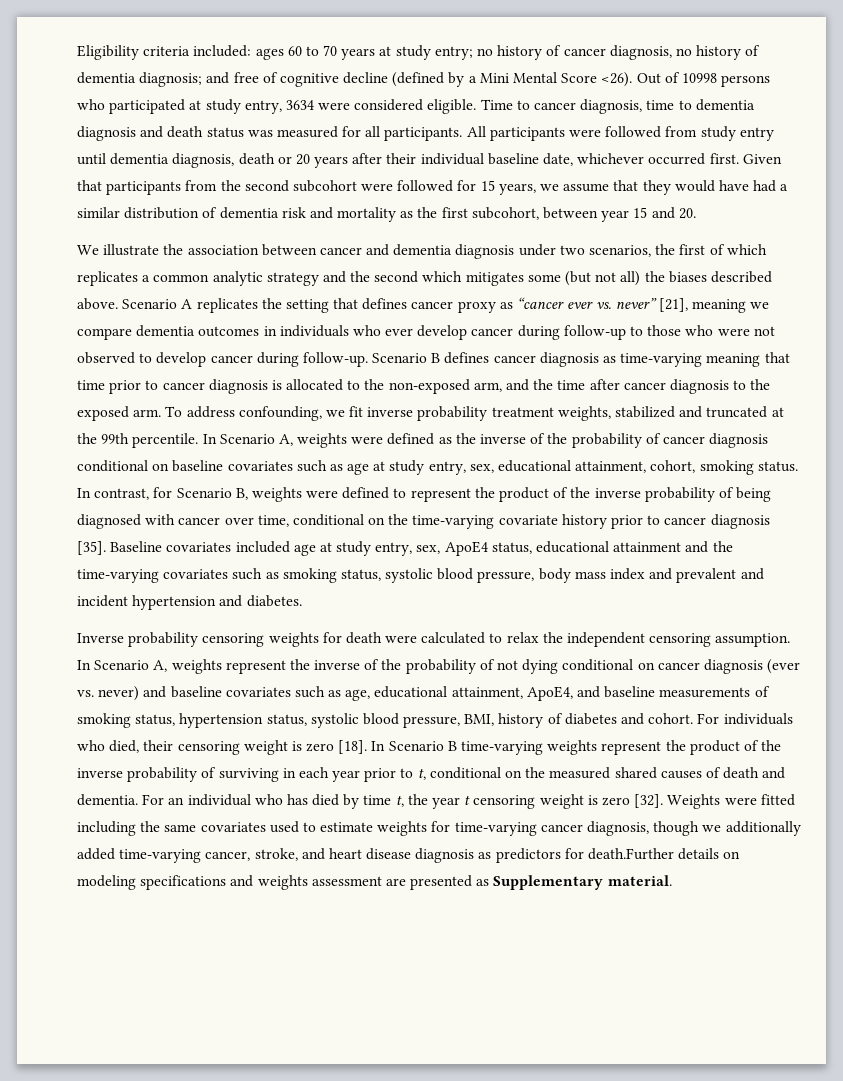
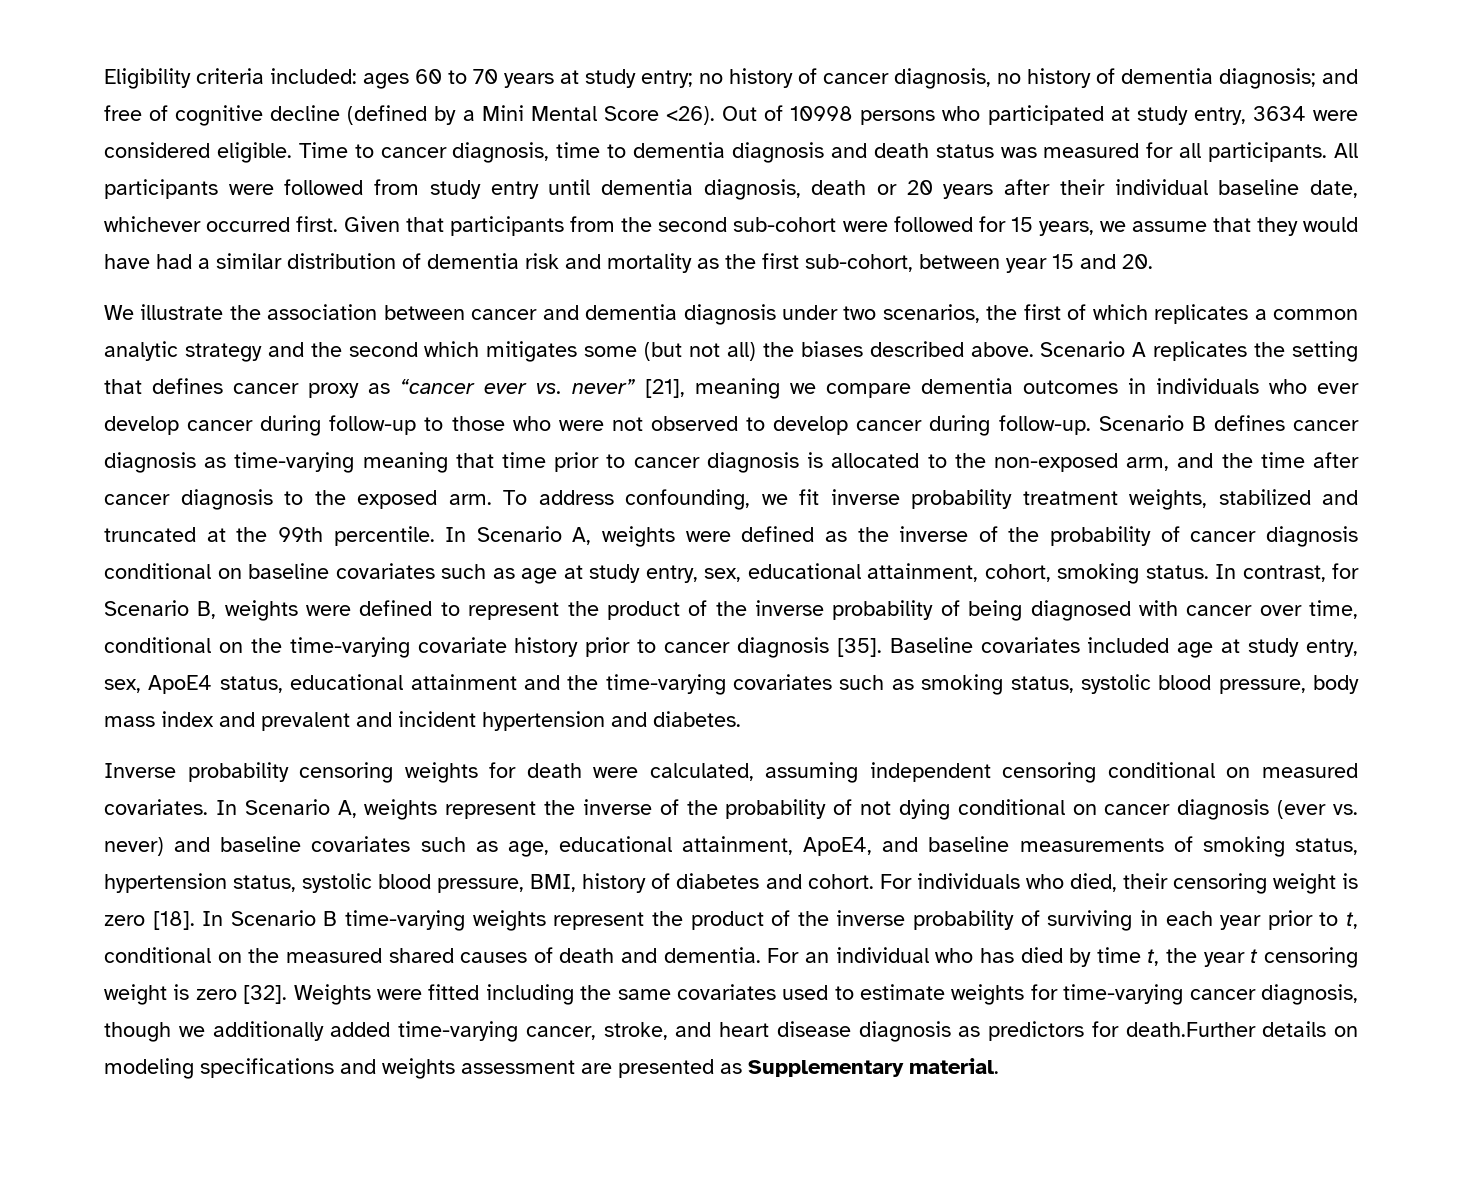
[292,180,357,192] subcohort -> [733,217,837,232] sub-cohort
[471,207,539,220] subcohort, -> [805,254,913,272] sub-cohort,
[421,632,791,647] calculated to relax the independent censoring assumption. -> [649,762,1358,783] [104,799,208,815] calculated, assuming independent censoring conditional on measured covariates.

